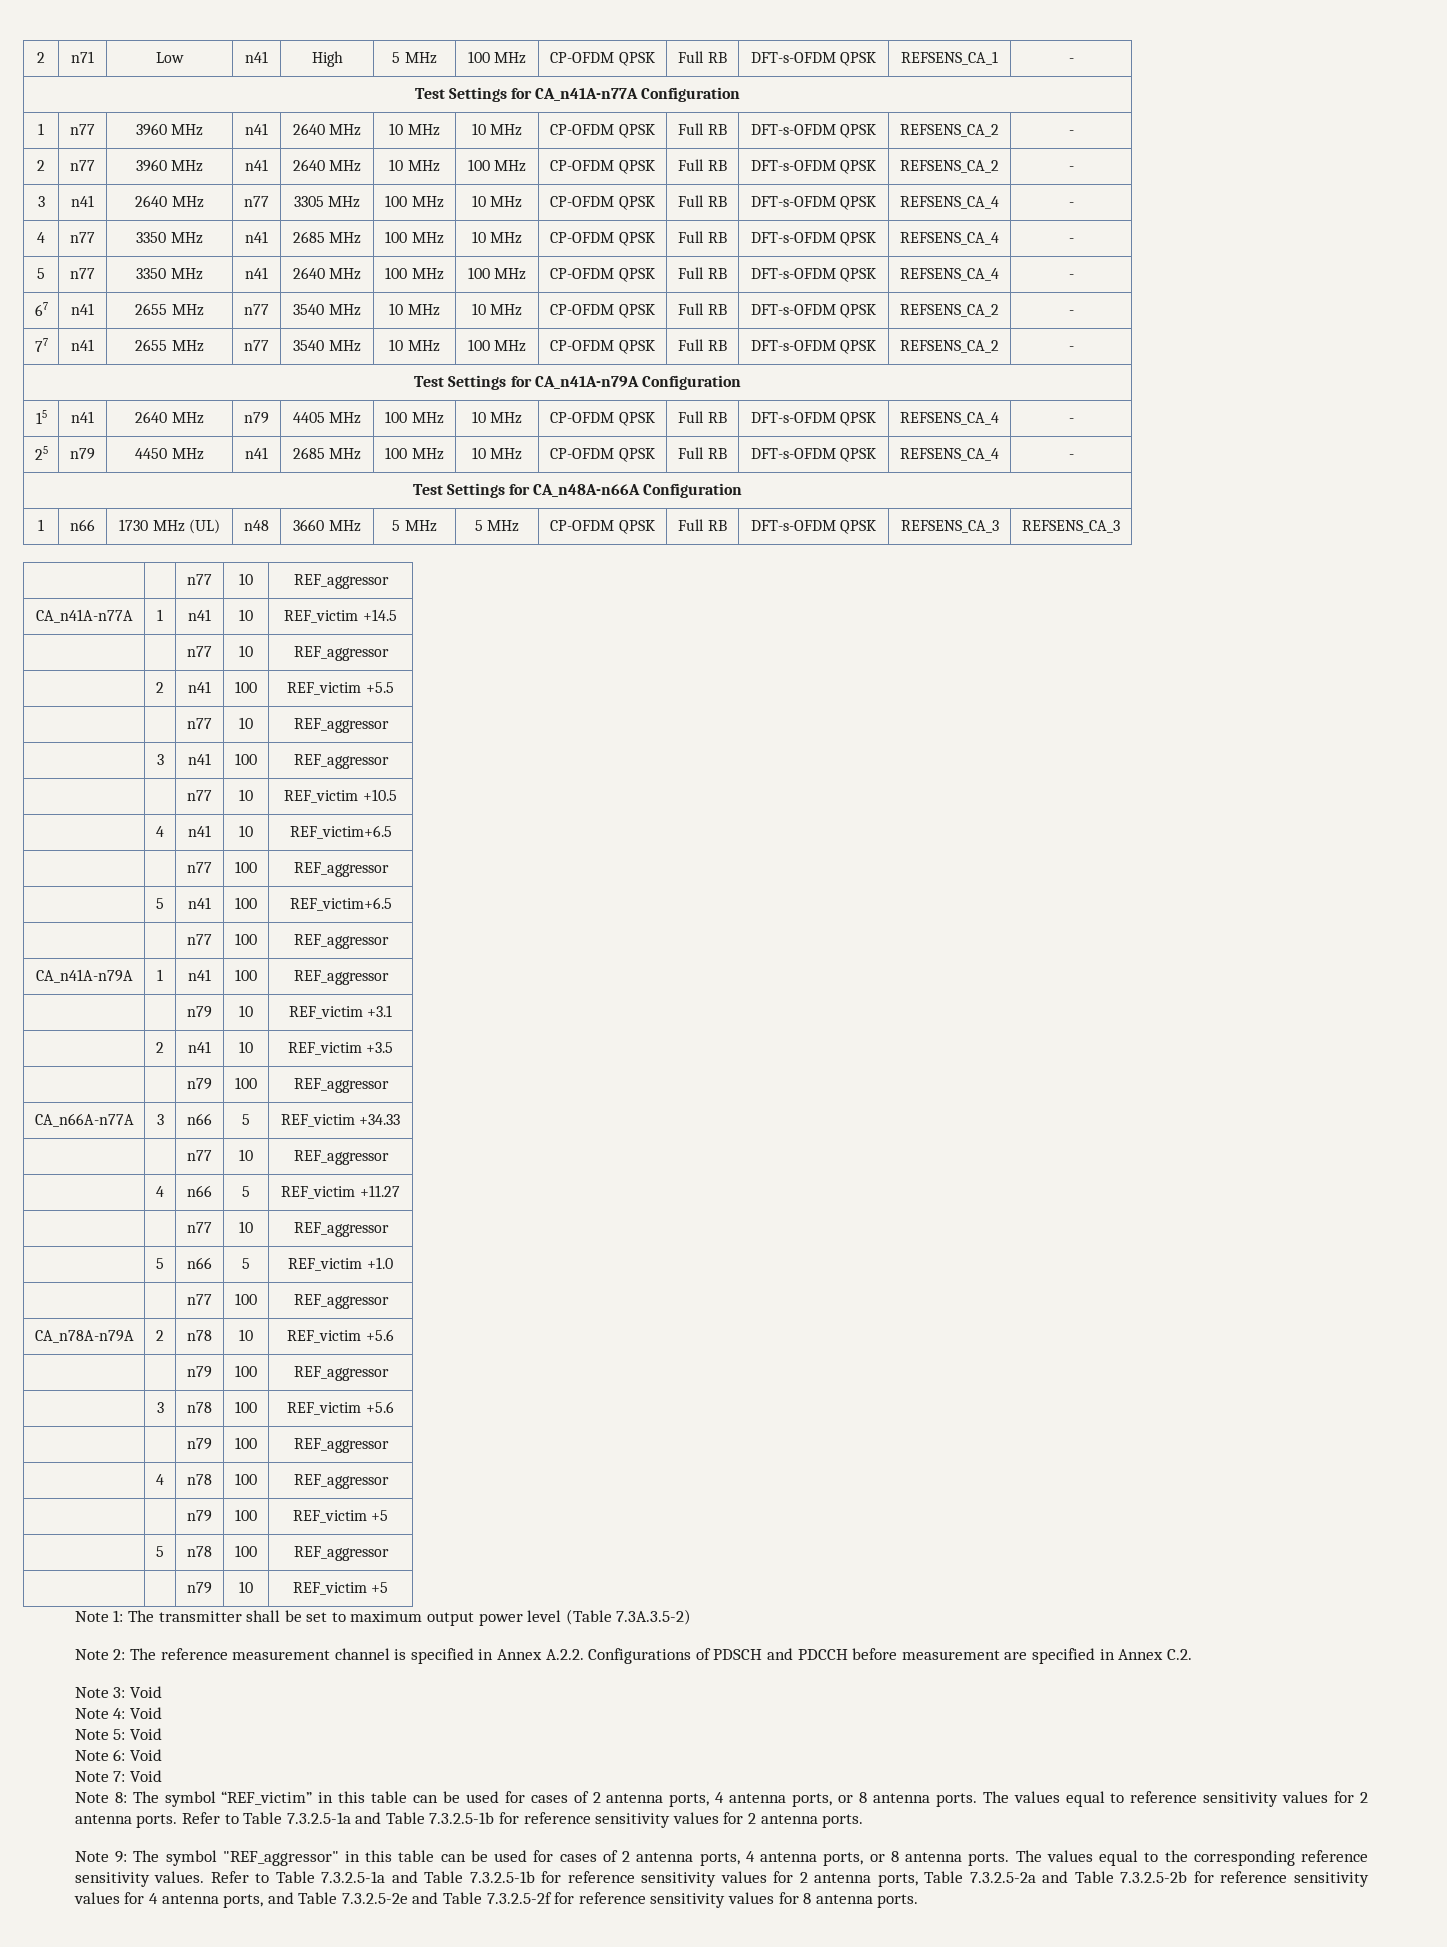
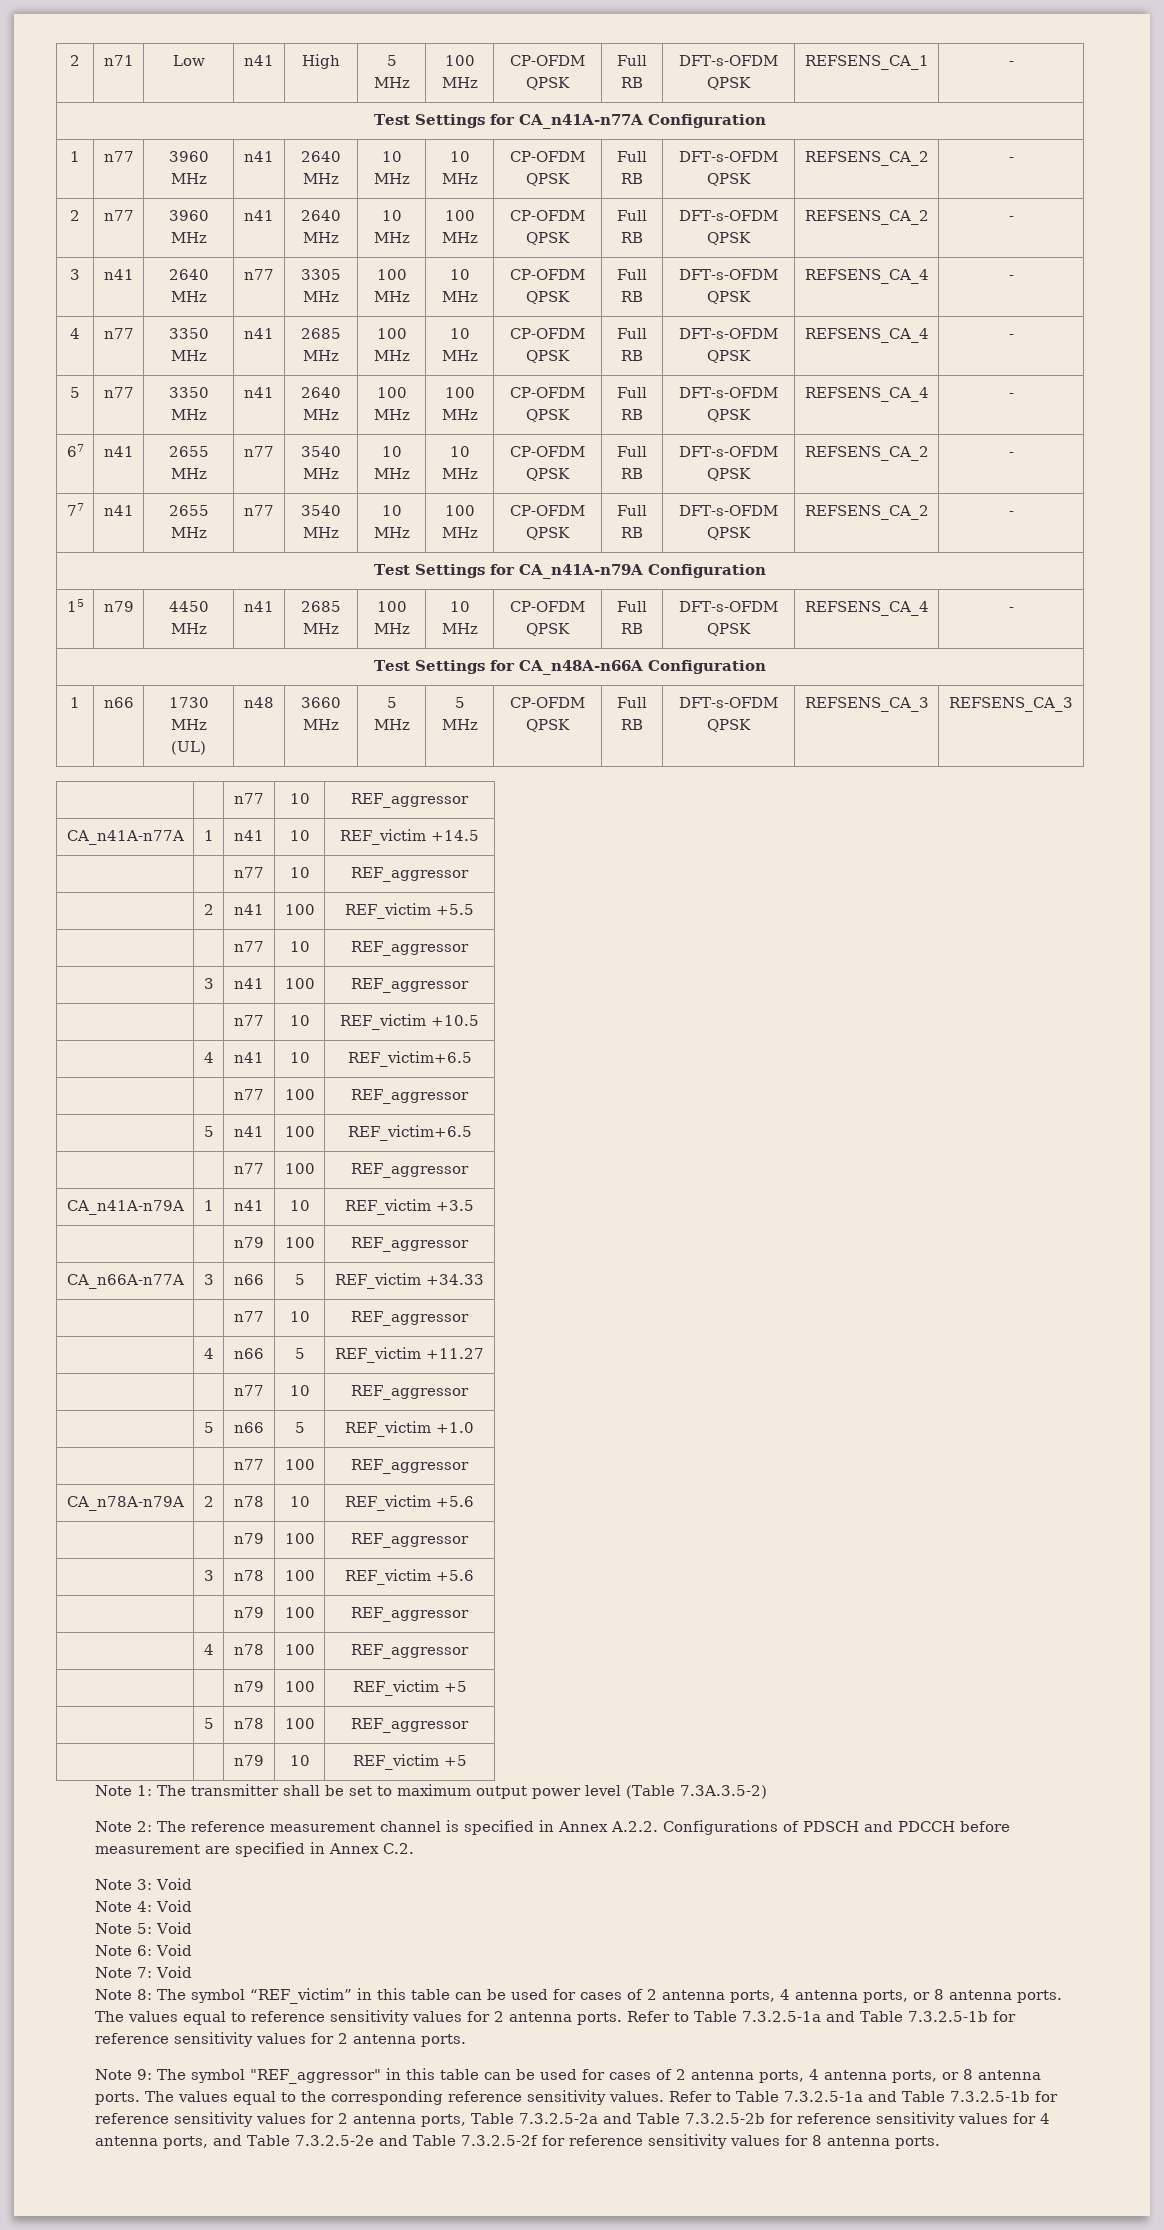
[71,411,94,423] [135,411,204,424] [244,412,269,424] [292,412,362,424] [385,411,444,424] [471,411,523,424] [550,412,655,426] [678,411,727,423] [750,412,877,426] [900,412,999,425] [1068,418,1074,423] [34,446,48,460] | n41 | 2640 MHz | n79 | 4405 MHz | 100 MHz | 10 MHz | CP-OFDM QPSK | Full RB | DFT-s-OFDM QPSK | REFSENS_CA_4 | - // 25 -> (84, 605) none
[235,969,257,981] [293,970,389,985] [187,1006,212,1018] [239,1005,253,1017] [288,1005,393,1019] [156,1042,164,1053] [188,1041,211,1053] | 100 | REF_aggressor // | | n79 | 10 | REF_victim +3.1 // | 2 | n41 -> (264, 1205) none

